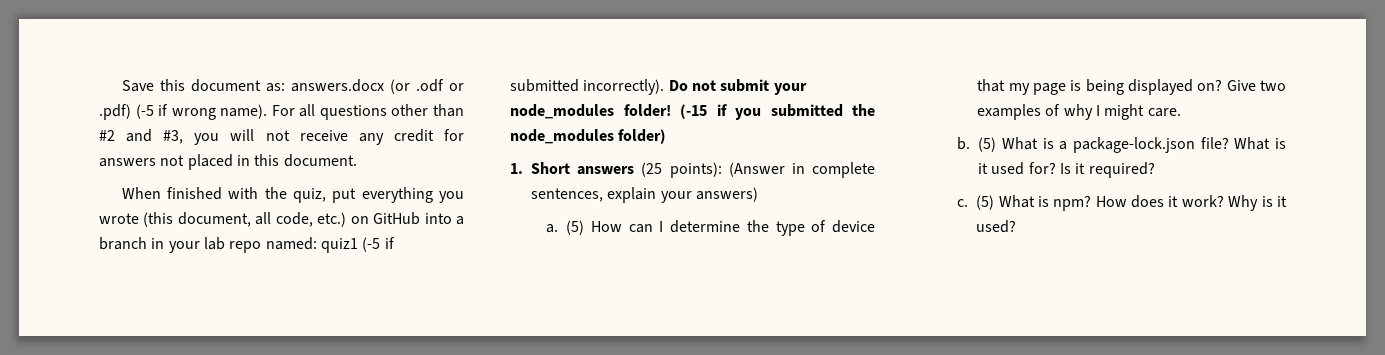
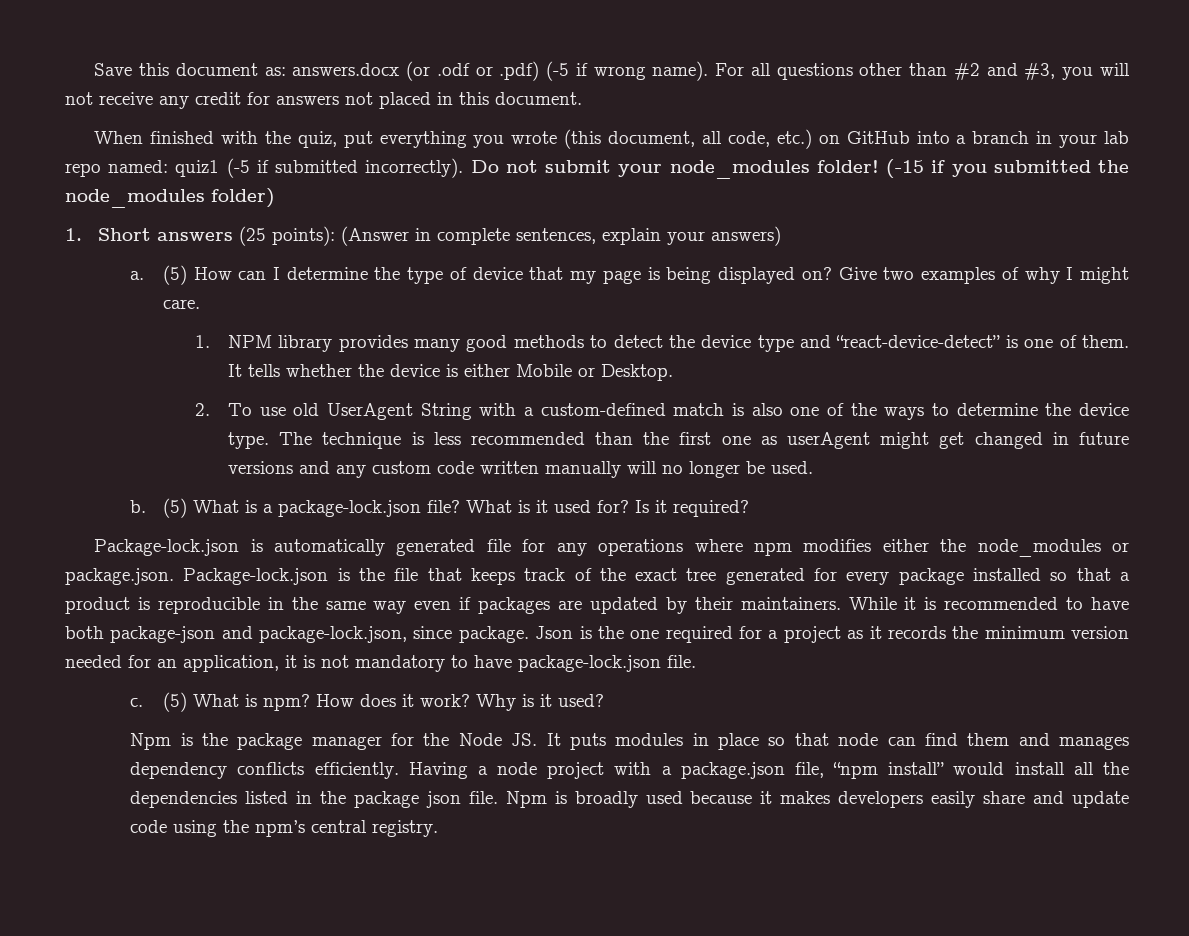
(1181, 112) none -> [195,335,1130,352] [227,364,673,381] [195,403,1130,420] [227,432,1130,449] [227,461,813,478] // 1. NPM library provides many good methods to detect the device type and “react-device-detect” is one of them. It tells whether the device is either Mobile or Desktop. // 2. To use old UserAgent String with a custom-defined match is also one of the ways to determine the device type. The technique is less recommended than the first one as userAgent might get changed in future versions and any custom code written manually will no longer be used.
(1155, 170) none -> [94,539,1129,557] [65,568,1130,585] [65,597,1129,614] [65,626,1129,643] [65,655,696,672] // Package-lock.json is automatically generated file for any operations where npm modifies either the node_modules or package.json. Package-lock.json is the file that keeps track of the exact tree generated for every package installed so that a product is reproducible in the same way even if packages are updated by their maintainers. While it is recommended to have both package-json and package-lock.json, since package. Json is the one required for a project as it records the minimum version needed for an application, it is not mandatory to have package-lock.json file.
(1017, 226) none -> [130,733,1129,750] [130,762,1129,779] [130,791,1129,808] [130,820,439,837] // Npm is the package manager for the Node JS. It puts modules in place so that node can find them and manages dependency conflicts efficiently. Having a node project with a package.json file, “npm install” would install all the dependencies listed in the package json file. Npm is broadly used because it makes developers easily share and update code using the npm’s central registry.

